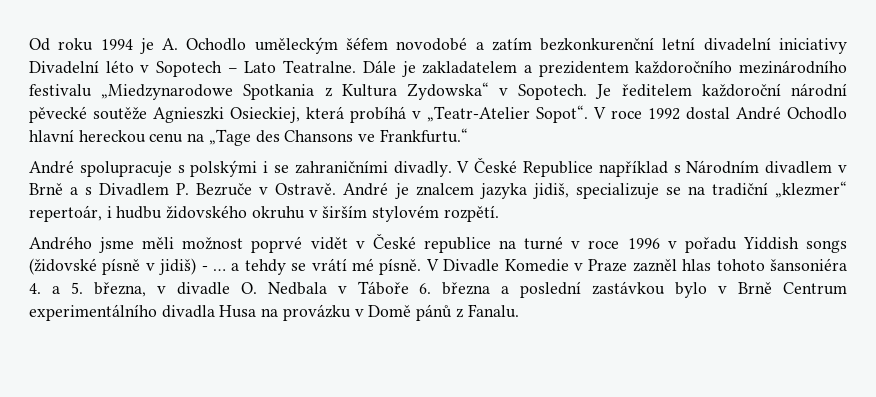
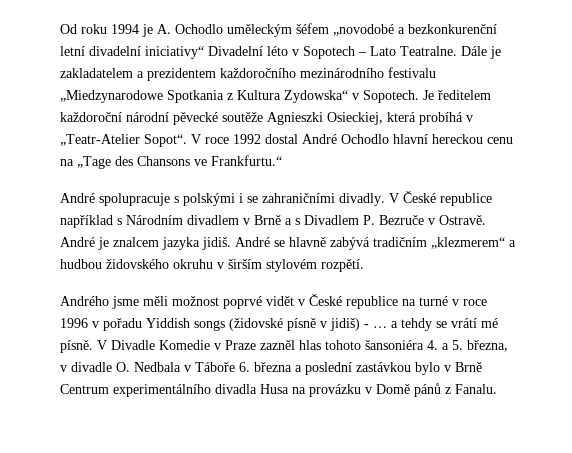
[396,37,532,51] novodobé a zatím -> [333,24,405,36] „novodobé a
[779,38,848,54] iniciativy -> [145,46,204,59] iniciativy“
[523,161,594,177] Republice -> [440,193,492,206] republice
[532,181,847,199] [29,205,163,222] jidiš, specializuje se na tradiční „klezmer“ repertoár, i hudbu -> [202,237,516,250] [60,259,102,269] jidiš. André se hlavně zabývá tradičním „klezmerem“ a hudbou

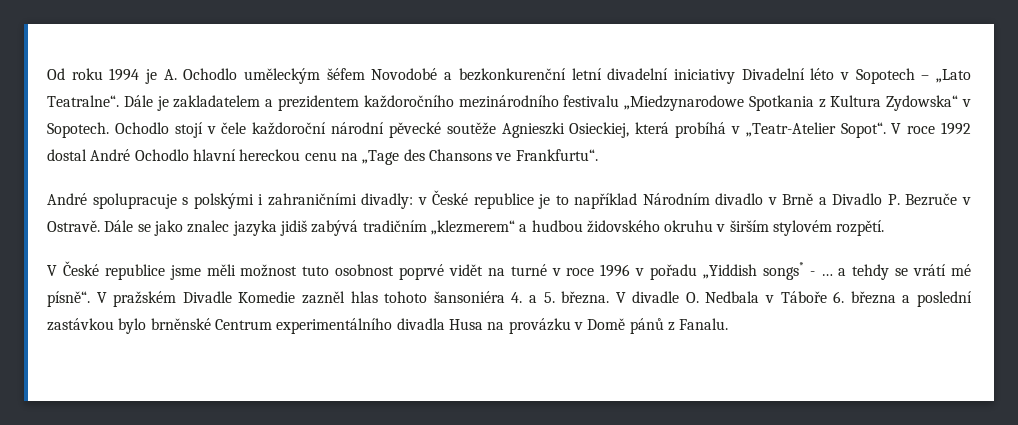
[333,24,394,36] „novodobé -> [371,68,438,80] Novodobé
[145,46,204,59] iniciativy“ -> [673,69,735,84] iniciativy
[370,46,457,56] Lato Teatralne. -> [936,69,972,83] [47,95,119,107] „Lato Teatralne“.
[423,90,491,100] Je ředitelem -> [114,122,247,138] Ochodlo stojí v čele
[211,155,282,166] Frankfurtu.“ -> [515,149,598,161] Frankfurtu“.
[247,191,492,206] [60,215,239,228] se zahraničními divadly. V České republice například s Národním divadlem -> [267,190,764,209] zahraničními divadly: v České republice je to například Národním divadlo
[295,215,359,225] s Divadlem -> [832,193,883,205] Divadlo
[60,237,326,250] André je znalcem jazyka jidiš. André se hlavně -> [104,220,307,236] Dále se jako znalec jazyka jidiš
[60,294,398,309] Andrého jsme měli možnost poprvé vidět v České republice -> [47,261,483,280] V České republice jsme měli možnost tuto osobnost poprvé vidět
[146,318,360,331] Yiddish songs (židovské písně v jidiš) -> [702,262,804,280] „Yiddish songs*
[60,340,256,353] písně. V Divadle Komedie v Praze -> [47,291,296,307] písně“. V pražském Divadle Komedie
[467,340,508,352] [60,365,67,372] března, v -> [561,291,626,304] března. V
[444,362,482,372] v Brně -> [150,318,211,330] brněnské

